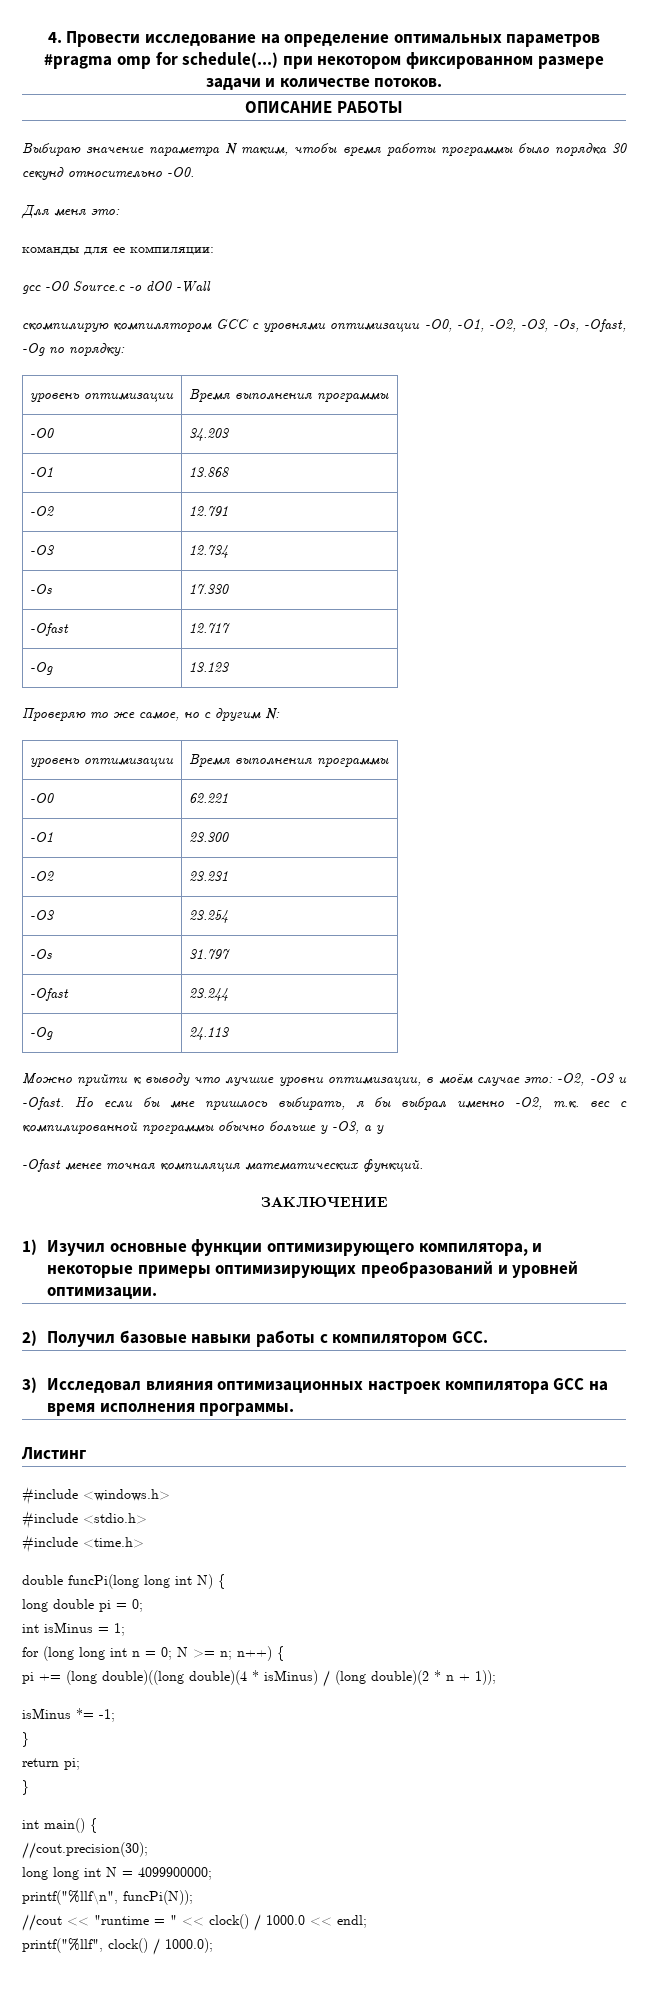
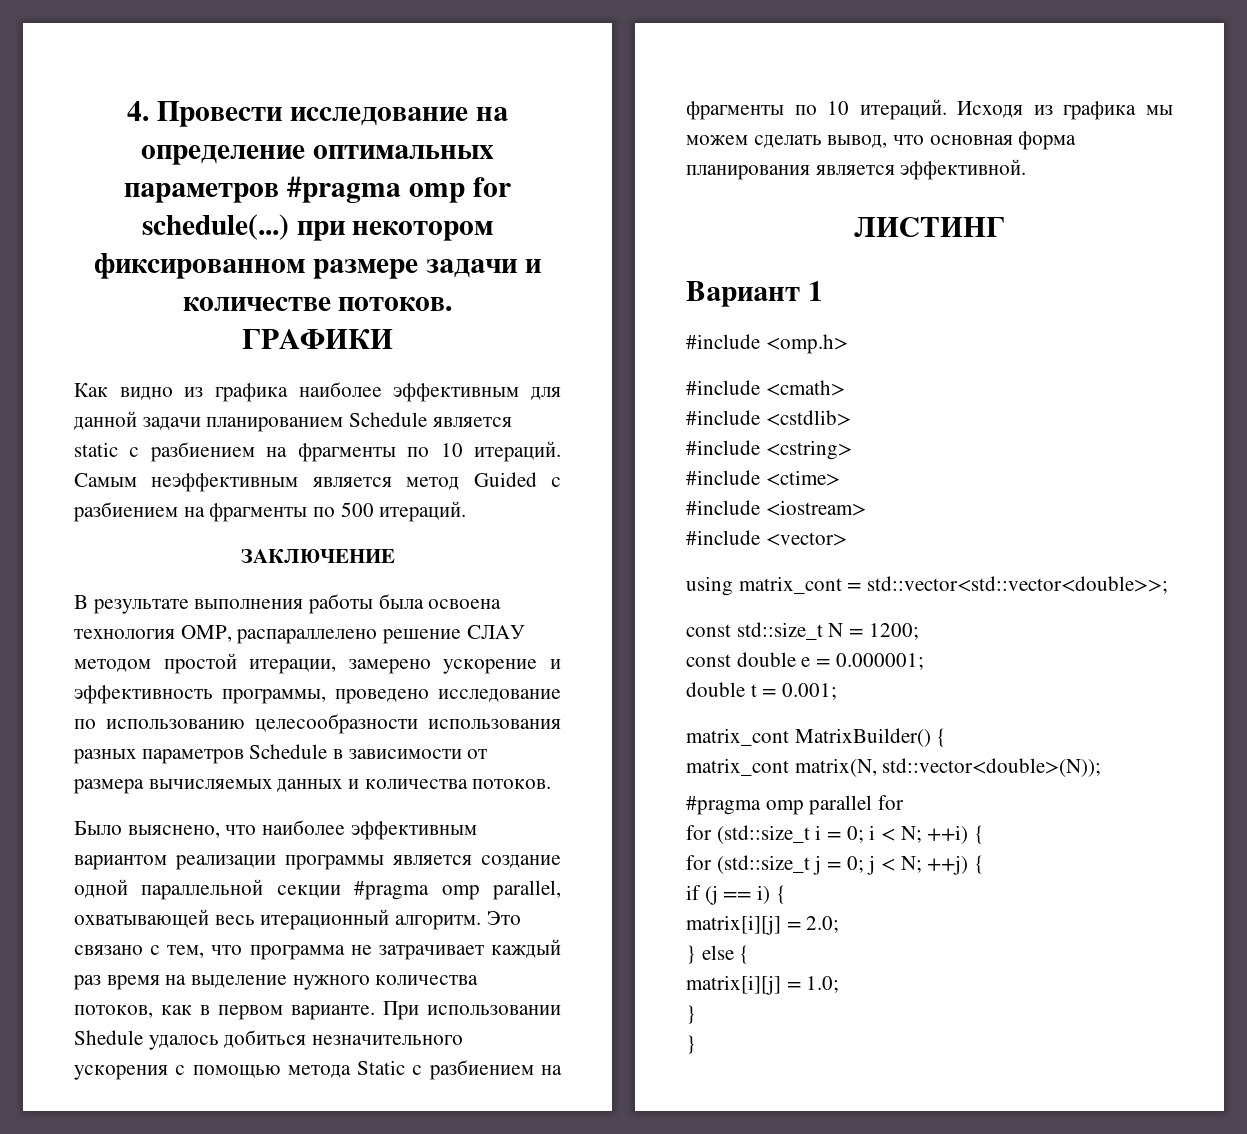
[245,101,403,113] [22,143,627,157] [22,167,194,180] [21,205,120,219] [22,246,214,255] [22,281,211,294] [22,319,626,333] [22,343,125,357] [29,393,174,403] [188,389,389,403] [29,428,54,438] [188,428,229,441] [29,467,53,477] [188,467,229,477] [29,506,54,516] [188,506,228,516] [29,545,54,555] [188,545,228,558] [29,584,52,594] [188,584,229,594] [29,623,69,636] [188,623,230,633] [29,662,53,675] [188,662,229,672] [22,708,280,722] [29,758,174,768] [188,754,389,768] [29,793,54,803] [188,793,228,803] [29,832,53,842] [188,832,229,842] [29,871,54,881] [188,871,228,881] [29,910,54,920] [188,910,228,923] [29,949,52,959] [188,949,230,959] [29,988,69,1001] [188,988,228,1001] [29,1027,53,1040] [188,1027,229,1040] [22,1073,628,1087] [22,1096,628,1111] [22,1121,384,1135] [22,1159,423,1172] [260,1196,388,1208] [22,1239,543,1256] [47,1261,579,1278] [47,1287,158,1299] [22,1330,488,1347] [22,1377,608,1394] [47,1403,295,1416] [21,1447,86,1460] [22,1487,170,1505] [22,1511,147,1529] [22,1535,144,1553] [22,1574,225,1589] [22,1599,143,1612] [22,1622,125,1636] [22,1646,284,1661] [22,1670,496,1687] [22,1708,115,1722] [22,1732,29,1747] [22,1758,80,1770] [22,1780,29,1795] [22,1818,97,1833] [22,1842,148,1859] [22,1867,212,1880] [22,1890,193,1905] [22,1914,367,1931] [22,1938,213,1955] ОПИСАНИЕ РАБОТЫ // Выбираю значение параметра N таким, чтобы время работы программы было порядка 30 секунд относительно -O0. // Для меня это: // команды для ее компиляции: // gcc -O0 Source.c -o dO0 -Wall // скомпилирую компилятором GCC с уровнями оптимизации -O0, -O1, -O2, -O3, -Os, -Ofast, -Og по порядку: // уровень оптимизации | Время выполнения программы // -O0 | 34.203 // -O1 | 13.868 // -O2 | 12.791 // -O3 | 12.734 // -Os | 17.330 // -Ofast | 12.717 // -Og | 13.123 // Проверяю то же самое, но с другим N: // уровень оптимизации | Время выполнения программы // -O0 | 62.221 // -O1 | 23.300 // -O2 | 23.231 // -O3 | 23.254 // -Os | 31.797 // -Ofast | 23.244 // -Og | 24.113 // Можно прийти к выводу что лучшие уровни оптимизации, в моём случае это: -O2, -O3 и -Ofast. Но если бы мне пришлось выбирать, я бы выбрал именно -O2, т.к. вес с компилированной программы обычно больше у -O3, а у // -Ofast менее точная компиляция математических функций. // ЗАКЛЮЧЕНИЕ // 1) Изучил основные функции оптимизирующего компилятора, и некоторые примеры оптимизирующих преобразований и уровней оптимизации. // 2) Получил базовые навыки работы с компилятором GCC. // 3) Исследовал влияния оптимизационных настроек компилятора GCC на время исполнения программы. // Листинг // #include <windows.h> // #include <stdio.h> // #include <time.h> // double funcPi(long long int N) { // long double pi = 0; // int isMinus = 1; // for (long long int n = 0; N >= n; n++) { // pi += (long double)((long double)(4 * isMinus) / (long double)(2 * n + 1)); // isMinus *= -1; // } // return pi; // } // int main() { // //cout.precision(30); // long long int N = 4099900000; // printf("%llf\n", funcPi(N)); // //cout << "runtime = " << clock() / 1000.0 << endl; // printf("%llf", clock() / 1000.0); -> [242,329,393,349] [74,382,561,402] [74,411,512,432] [74,441,561,462] [74,472,562,492] [73,501,467,522] [240,549,395,563] [74,594,502,614] [74,625,525,644] [74,653,561,674] [74,685,561,704] [74,714,561,734] [73,744,488,764] [73,779,552,794] [74,820,477,840] [74,855,561,870] [74,879,561,900] [74,909,521,930] [74,939,561,960] [73,975,479,990] [74,1001,561,1020] [74,1030,464,1050] [74,1060,562,1080] [686,99,1173,120] [686,131,1077,150] [686,159,1027,180] [854,217,1005,237] [686,281,823,307] [686,334,848,354] [686,380,845,396] [686,410,851,426] [686,440,852,460] [686,470,840,486] [686,500,866,516] [686,530,847,546] [686,576,1169,596] [686,622,919,640] [686,652,924,670] [686,682,838,700] [686,728,947,747] [686,758,1102,777] [686,795,905,815] [686,825,985,844] [686,855,985,875] [686,885,786,905] [686,915,840,935] [686,945,750,964] [686,975,840,995] [686,1005,696,1024] [686,1035,696,1054] ГРАФИКИ // Как видно из графика наиболее эффективным для данной задачи планированием Schedule является static с разбиением на фрагменты по 10 итераций. Самым неэффективным является метод Guided с разбиением на фрагменты по 500 итераций. // ЗАКЛЮЧЕНИЕ // В результате выполнения работы была освоена технология OMP, распараллелено решение СЛАУ методом простой итерации, замерено ускорение и эффективность программы, проведено исследование по использованию целесообразности использования разных параметров Schedule в зависимости от размера вычисляемых данных и количества потоков. // Было выяснено, что наиболее эффективным вариантом реализации программы является создание одной параллельной секции #pragma omp parallel, охватывающей весь итерационный алгоритм. Это связано с тем, что программа не затрачивает каждый раз время на выделение нужного количества потоков, как в первом варианте. При использовании Shedule удалось добиться незначительного ускорения с помощью метода Static с разбиением на фрагменты по 10 итераций. Исходя из графика мы можем сделать вывод, что основная форма планирования является эффективной. // ЛИСТИНГ // Вариант 1 // #include <omp.h> // #include <cmath> // #include <cstdlib> // #include <cstring> // #include <ctime> // #include <iostream> // #include <vector> // using matrix_cont = std::vector<std::vector<double>>; // const std::size_t N = 1200; // const double e = 0.000001; // double t = 0.001; // matrix_cont MatrixBuilder() { // matrix_cont matrix(N, std::vector<double>(N)); // #pragma omp parallel for // for (std::size_t i = 0; i < N; ++i) { // for (std::size_t j = 0; j < N; ++j) { // if (j == i) { // matrix[i][j] = 2.0; // } else { // matrix[i][j] = 1.0; // } // }

